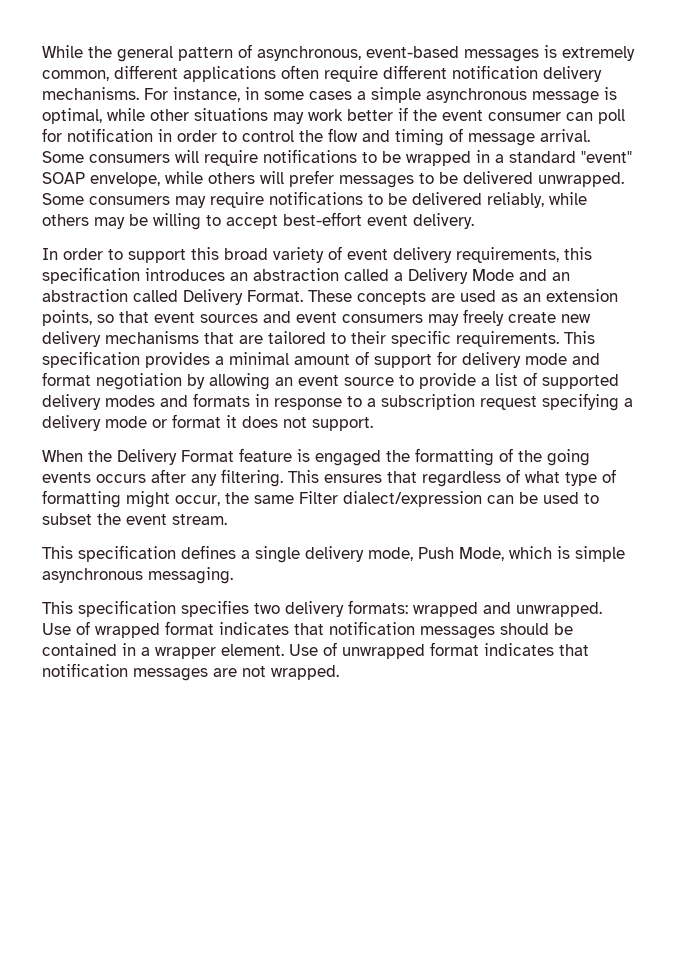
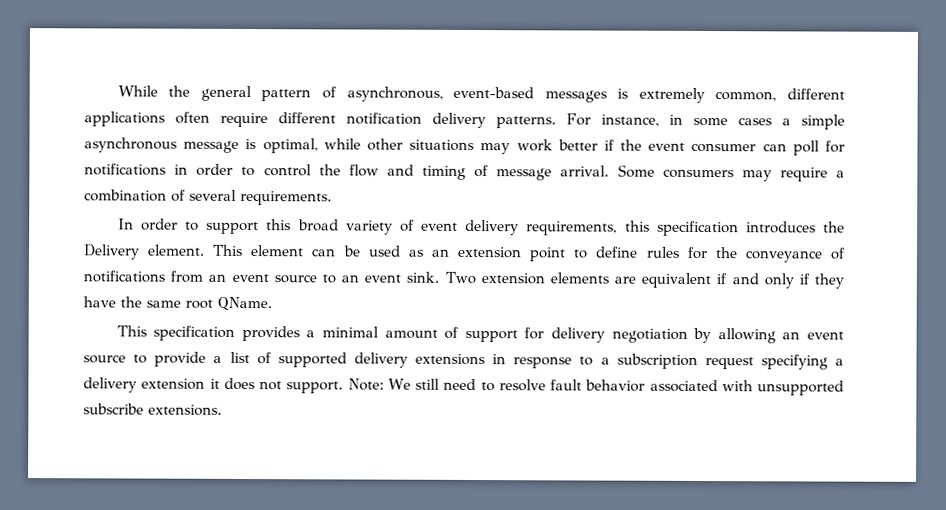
[42,87,139,100] mechanisms. -> [496,116,556,129] patterns.
[67,128,153,142] notification -> [84,163,166,176] notifications
[175,149,632,166] [42,170,624,188] [42,191,587,208] [42,212,474,230] will require notifications to be wrapped in a standard "event" SOAP envelope, while others will prefer messages to be delivered unwrapped. Some consumers may require notifications to be delivered reliably, while others may be willing to accept best-effort event delivery. -> [741,167,845,182] [84,189,332,206] may require a combination of several requirements.
[230,268,570,284] [42,289,618,305] [42,309,591,326] [42,330,559,347] an abstraction called a Delivery Mode and an abstraction called Delivery Format. These concepts are used as an extension points, so that event sources and event consumers may freely create new delivery mechanisms that are tailored to their specific requirements. -> [822,221,845,233] [83,244,847,263] [83,270,844,289] [83,296,272,312] the Delivery element. This element can be used as an extension point to define rules for the conveyance of notifications from an event source to an event sink. Two extension elements are equivalent if and only if they have the same root QName. //
[525,353,600,365] [42,372,91,386] mode and format -> (606, 335) none
[105,393,250,407] modes and formats -> [415,353,485,366] extensions
[105,414,221,428] mode or format -> [141,378,206,390] extension
[42,448,590,466] [42,469,616,487] [42,490,599,508] [42,513,227,525] [42,545,625,563] [42,567,233,584] [42,600,602,617] [42,621,573,639] [42,642,589,659] [42,663,339,681] // When the Delivery Format feature is engaged the formatting of the going events occurs after any filtering. This ensures that regardless of what type of formatting might occur, the same Filter dialect/expression can be used to subset the event stream. // This specification defines a single delivery mode, Push Mode, which is simple asynchronous messaging. // This specification specifies two delivery formats: wrapped and unwrapped. Use of wrapped format indicates that notification messages should be contained in a wrapper element. Use of unwrapped format indicates that notification messages are not wrapped. -> [347,378,844,396] [83,403,222,416] Note: We still need to resolve fault behavior associated with unsupported subscribe extensions.

